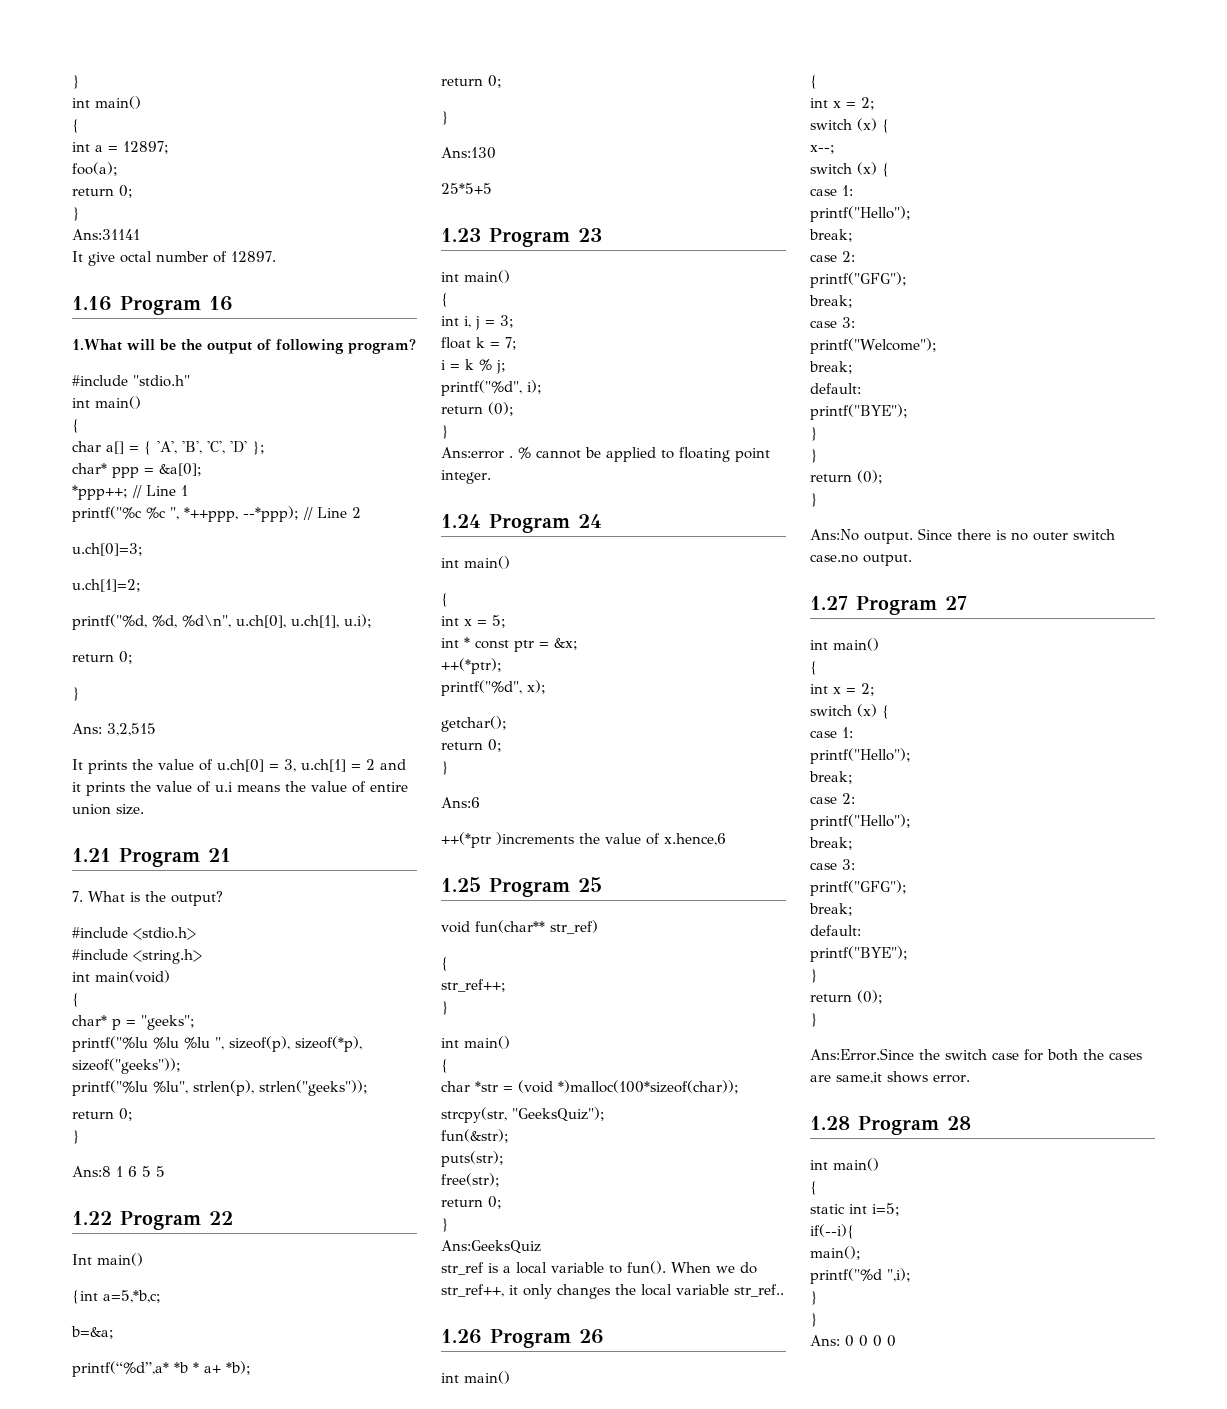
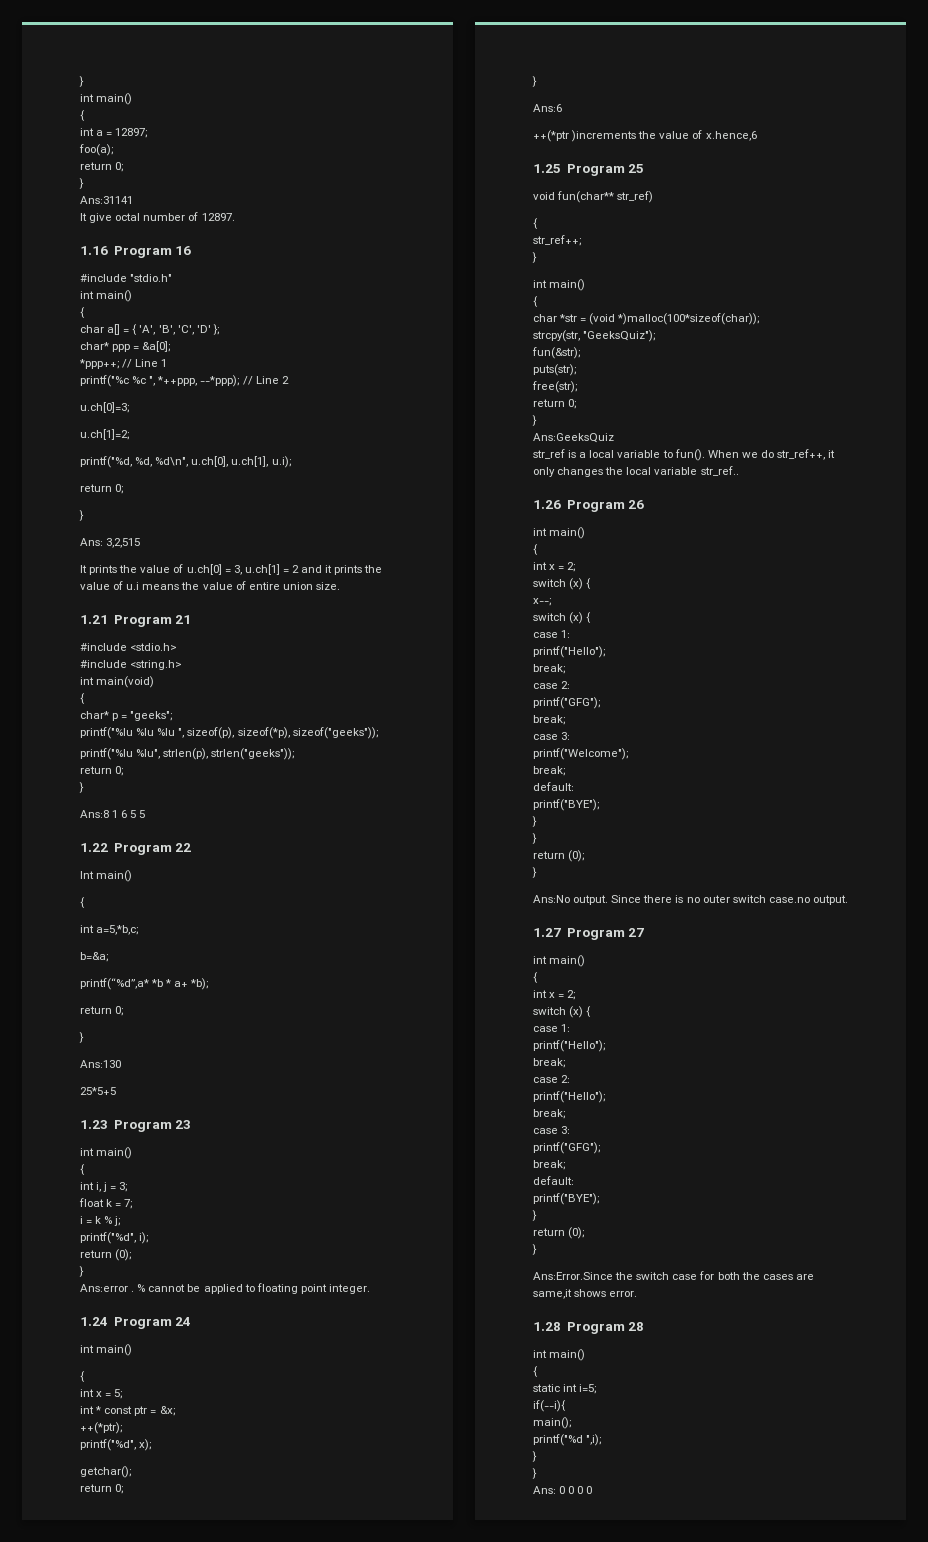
[72,339,416,354] // 1.What will be the output of following program? -> (192, 250) none
[72,891,223,906] // 7. What is the output? -> (192, 619) none
[72,1290,98,1304] {int -> [80,897,85,908] [80,925,94,933] { // int

